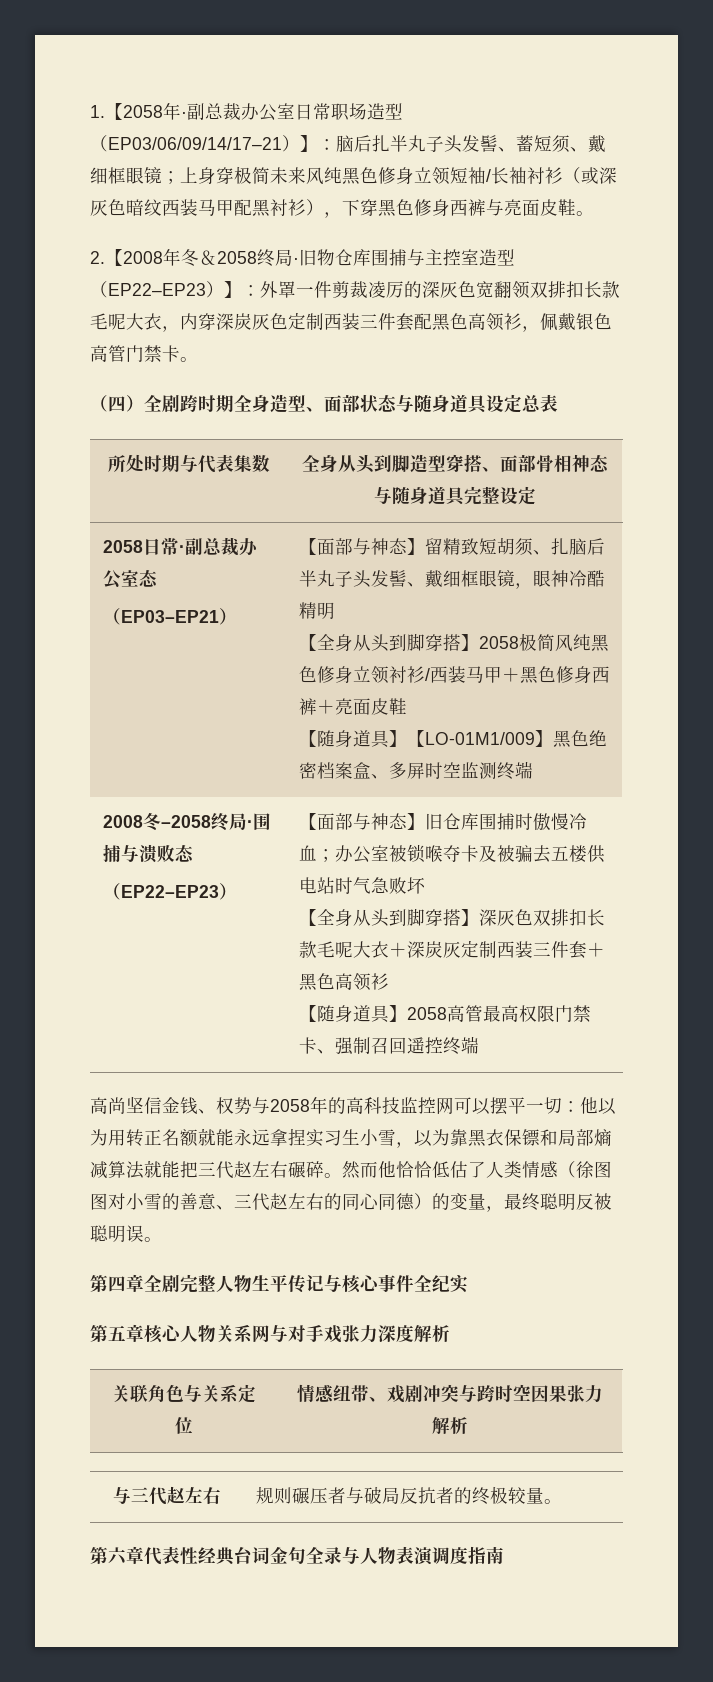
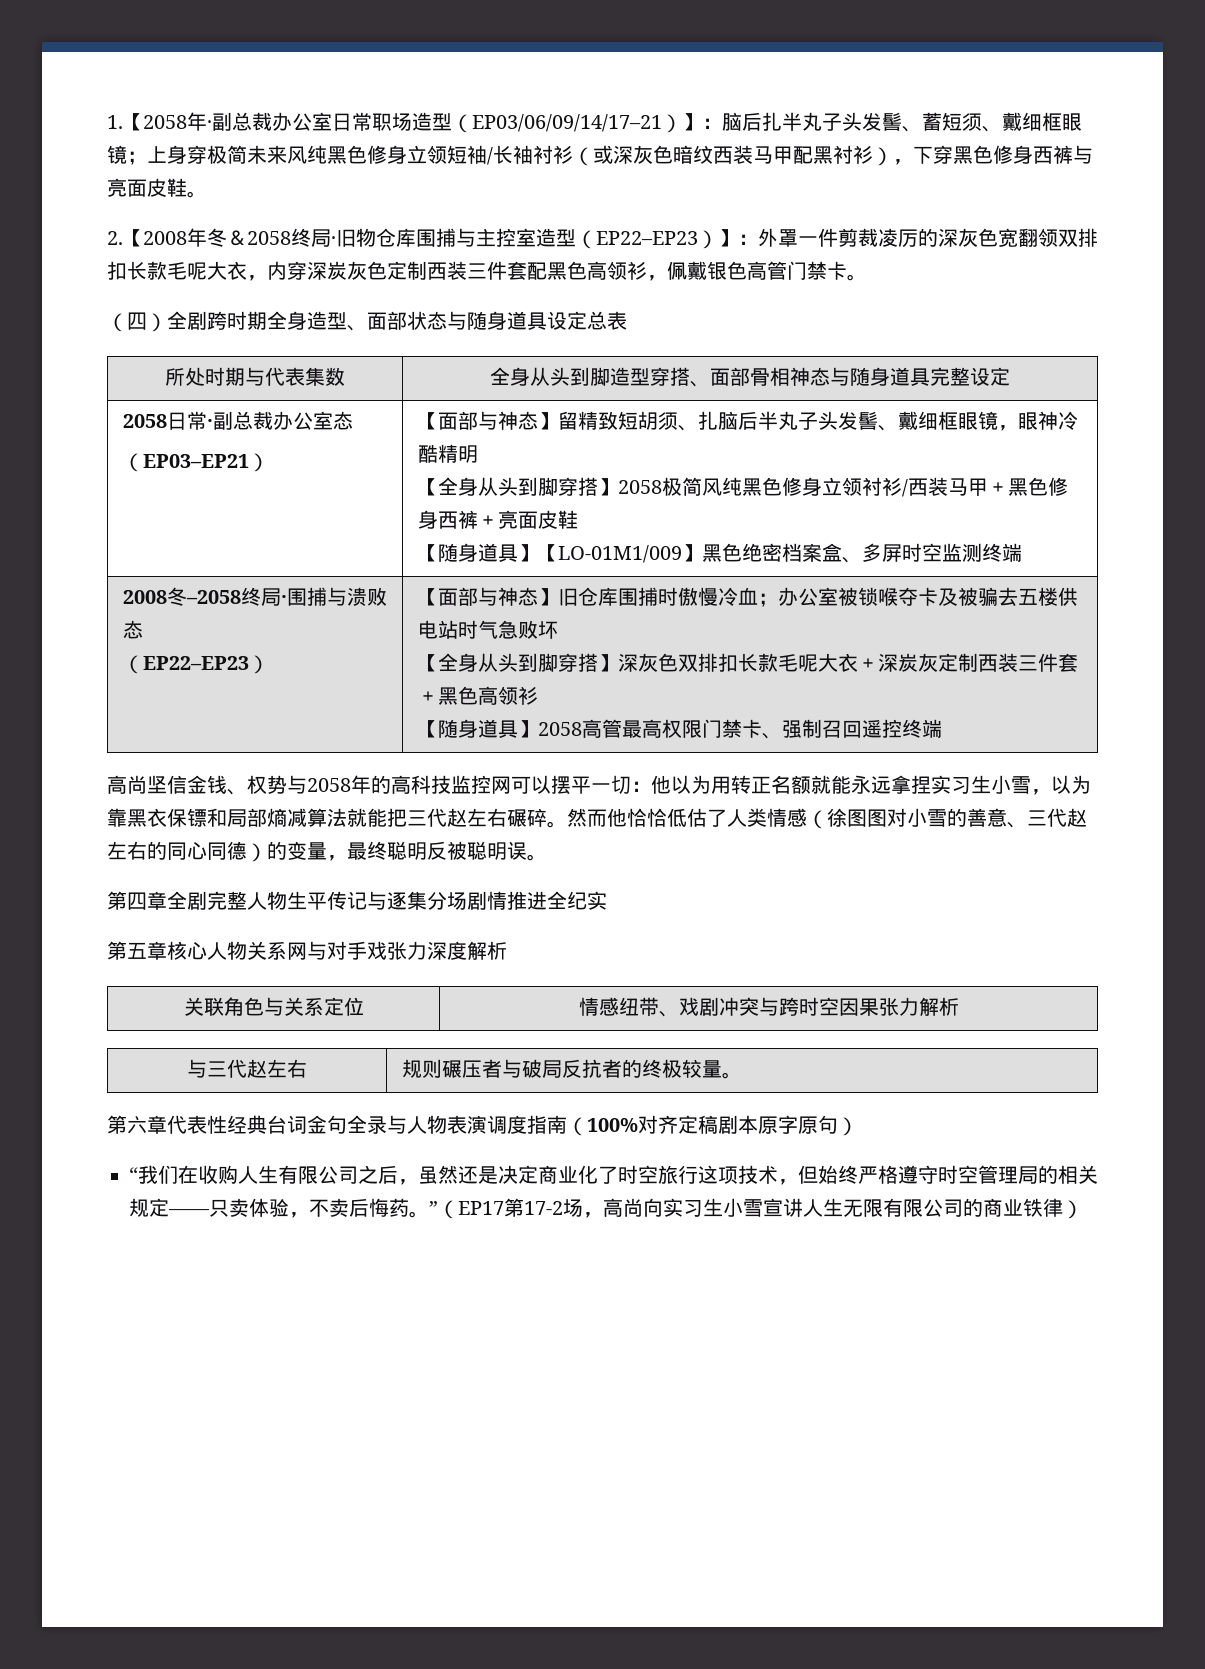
[342,1274,414,1293] 核心事件 -> [387,891,547,910] 逐集分场剧情推进
(504, 1555) none -> [567,1115,858,1136] [129,1165,1098,1185] [129,1198,1083,1219] （100%对齐定稿剧本原字原句） // “我们在收购人生有限公司之后，虽然还是决定商业化了时空旅行这项技术，但始终严格遵守时空管理局的相关规定——只卖体验，不卖后悔药。”（EP17第17-2场，高尚向实习生小雪宣讲人生无限有限公司的商业铁律）

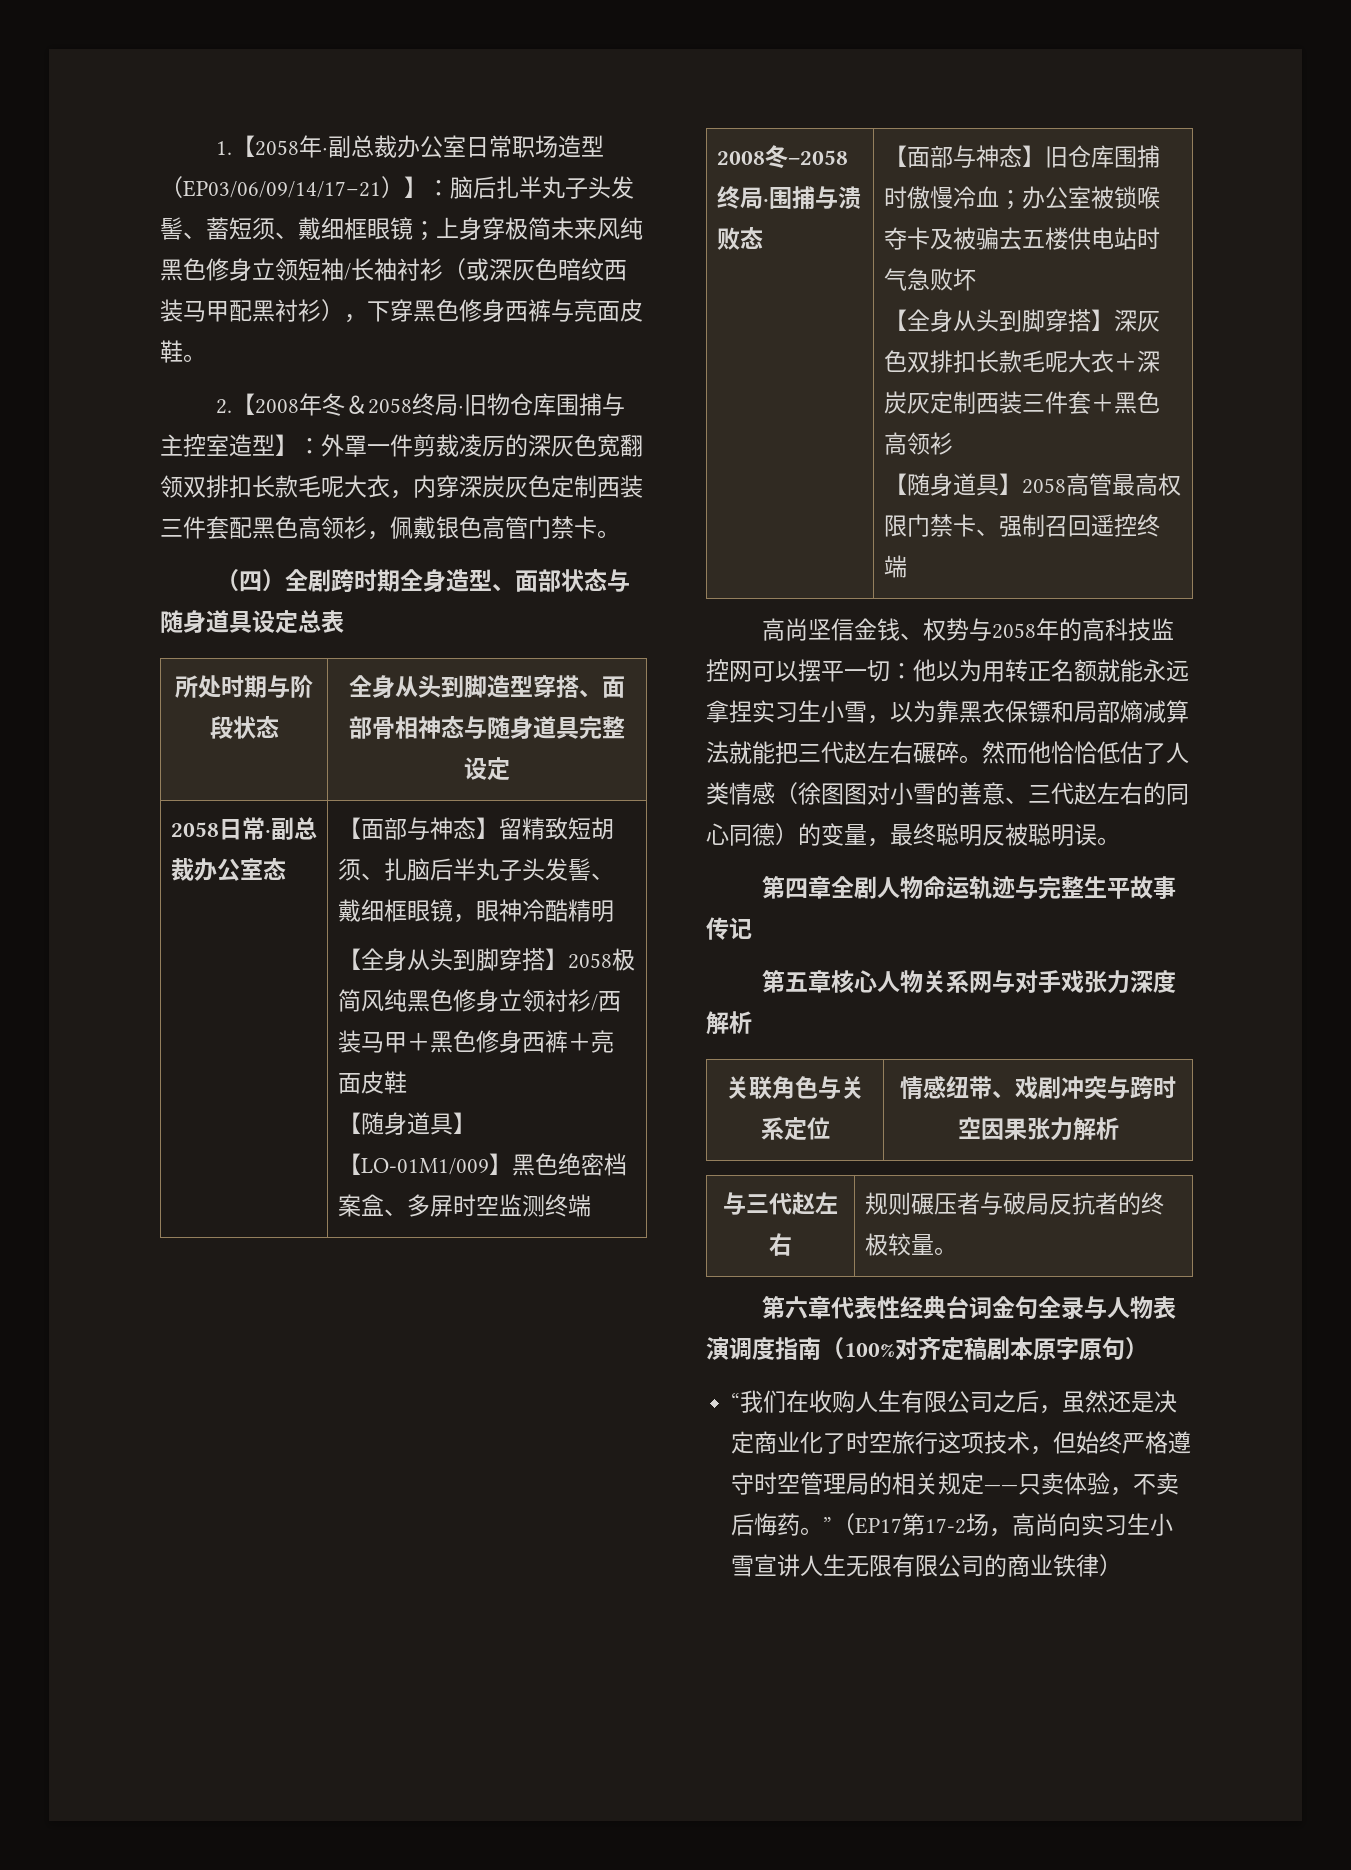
[576,230,718,249] （EP22–EP23） -> (275, 445) none
[265,367,345,386] 代表集数 -> [290,675,313,698] [209,716,279,739] 阶段状态
[122,453,269,472] // （EP03–EP21） -> (286, 869) none
[122,655,269,674] // （EP22–EP23） -> (763, 238) none
[207,891,607,910] 完整人物生平传记与逐集分场剧情推进全纪实 -> [876,876,1176,899] [706,917,752,940] 人物命运轨迹与完整生平故事传记

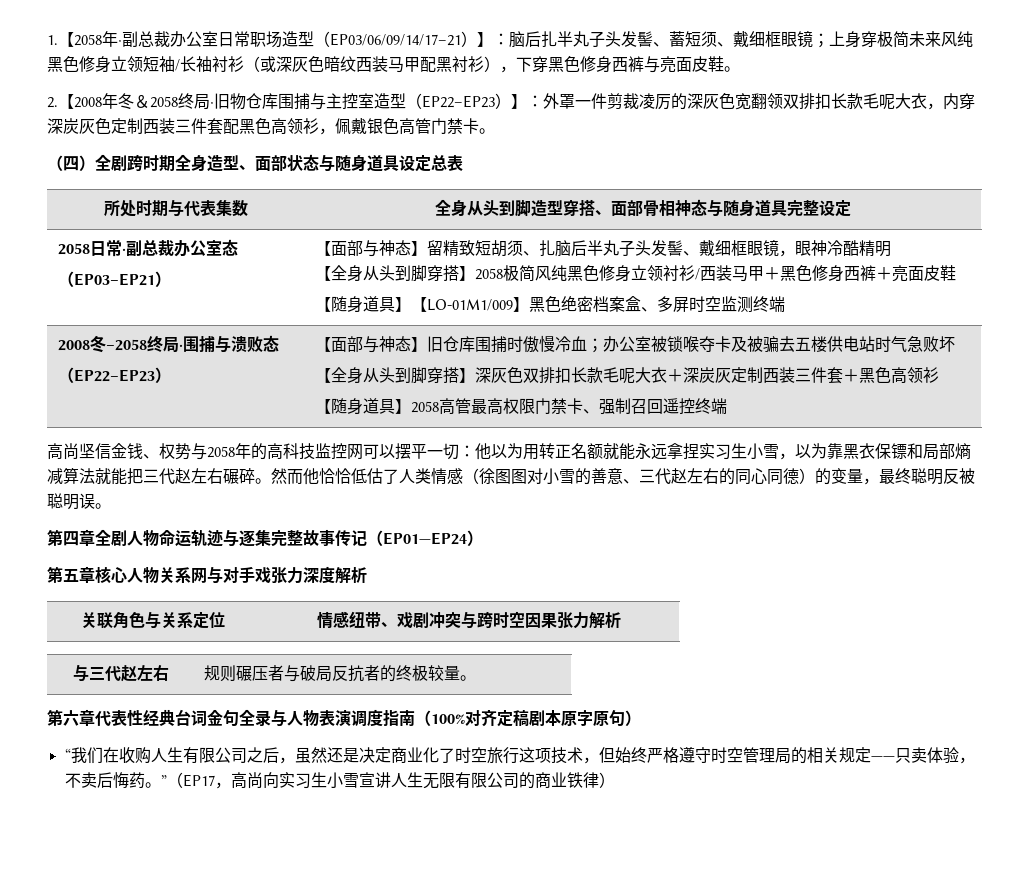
(275, 445) none -> [406,93,511,109] （EP22–EP23）
[290,675,313,698] [209,716,279,739] 阶段状态 -> [184,200,248,217] 代表集数
(286, 869) none -> [57,271,171,287] // （EP03–EP21）
(763, 238) none -> [57,367,171,383] // （EP22–EP23）
[1037,876,1130,899] 完整生平 -> [239,530,303,547] 逐集完整
(752, 928) none -> [367,530,483,546] （EP01—EP24）
[902,1513,990,1536] 第17-2场 -> (215, 780) none

